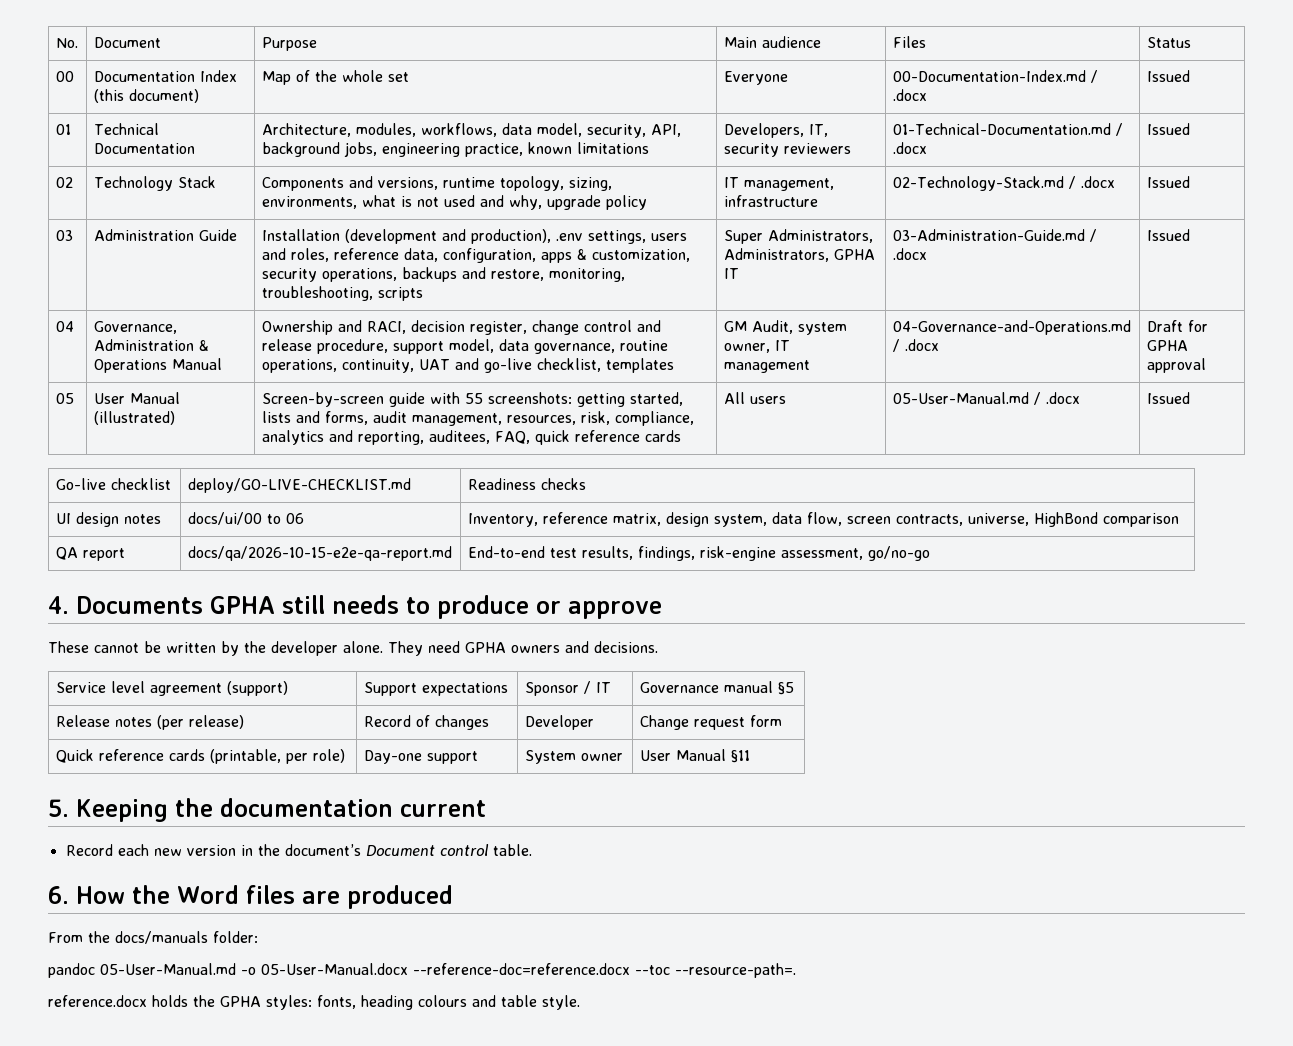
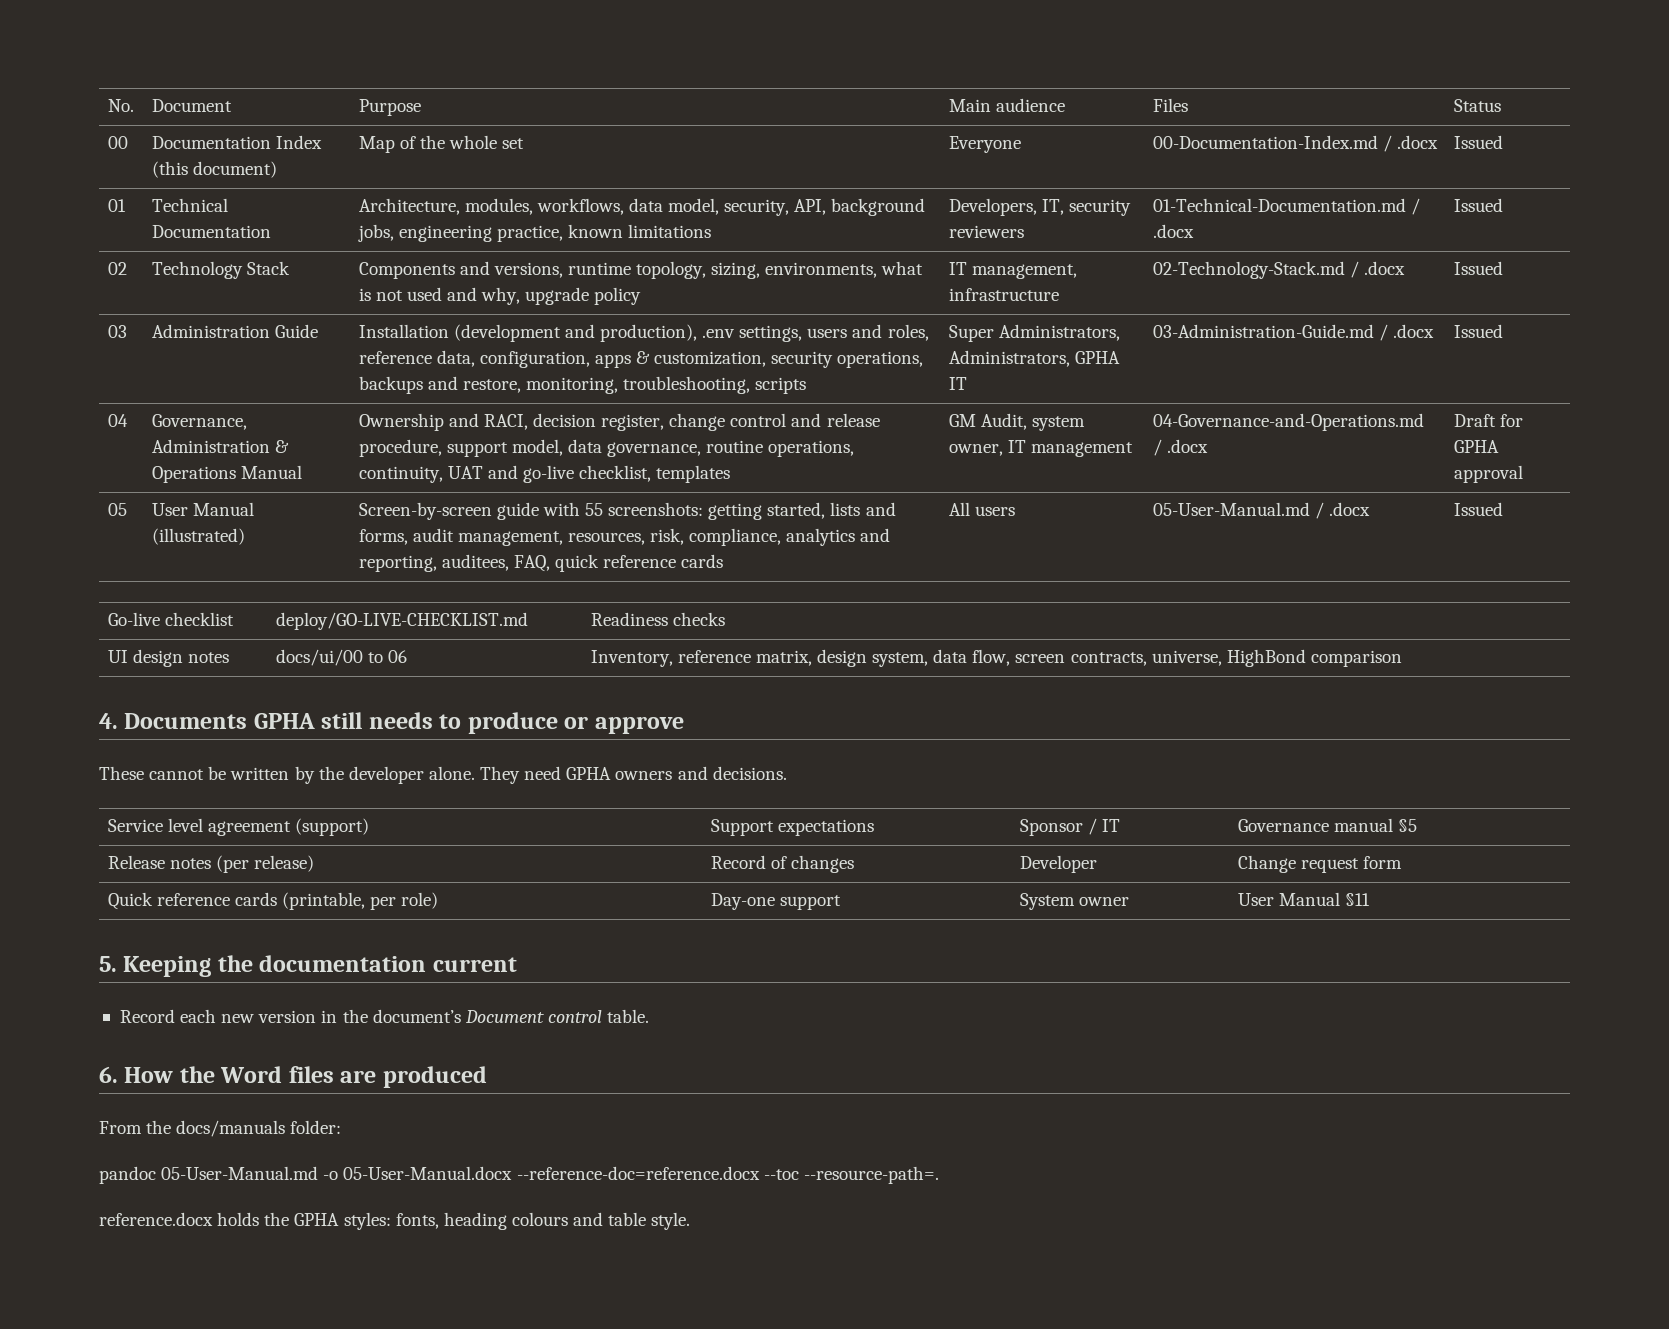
[55,547,125,561] [187,546,452,561] [467,546,930,561] // QA report | docs/qa/2026-10-15-e2e-qa-report.md | End-to-end test results, findings, risk-engine assessment, go/no-go -> (1402, 658) none

